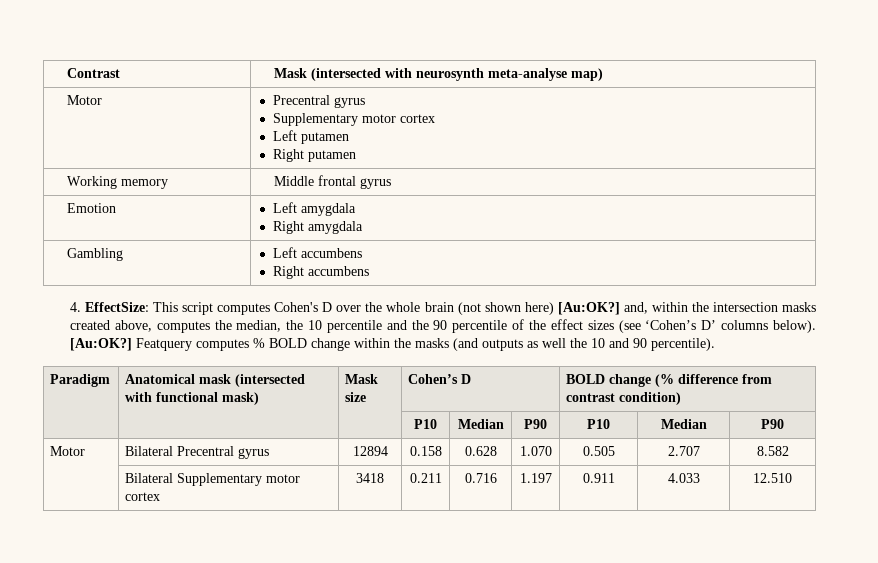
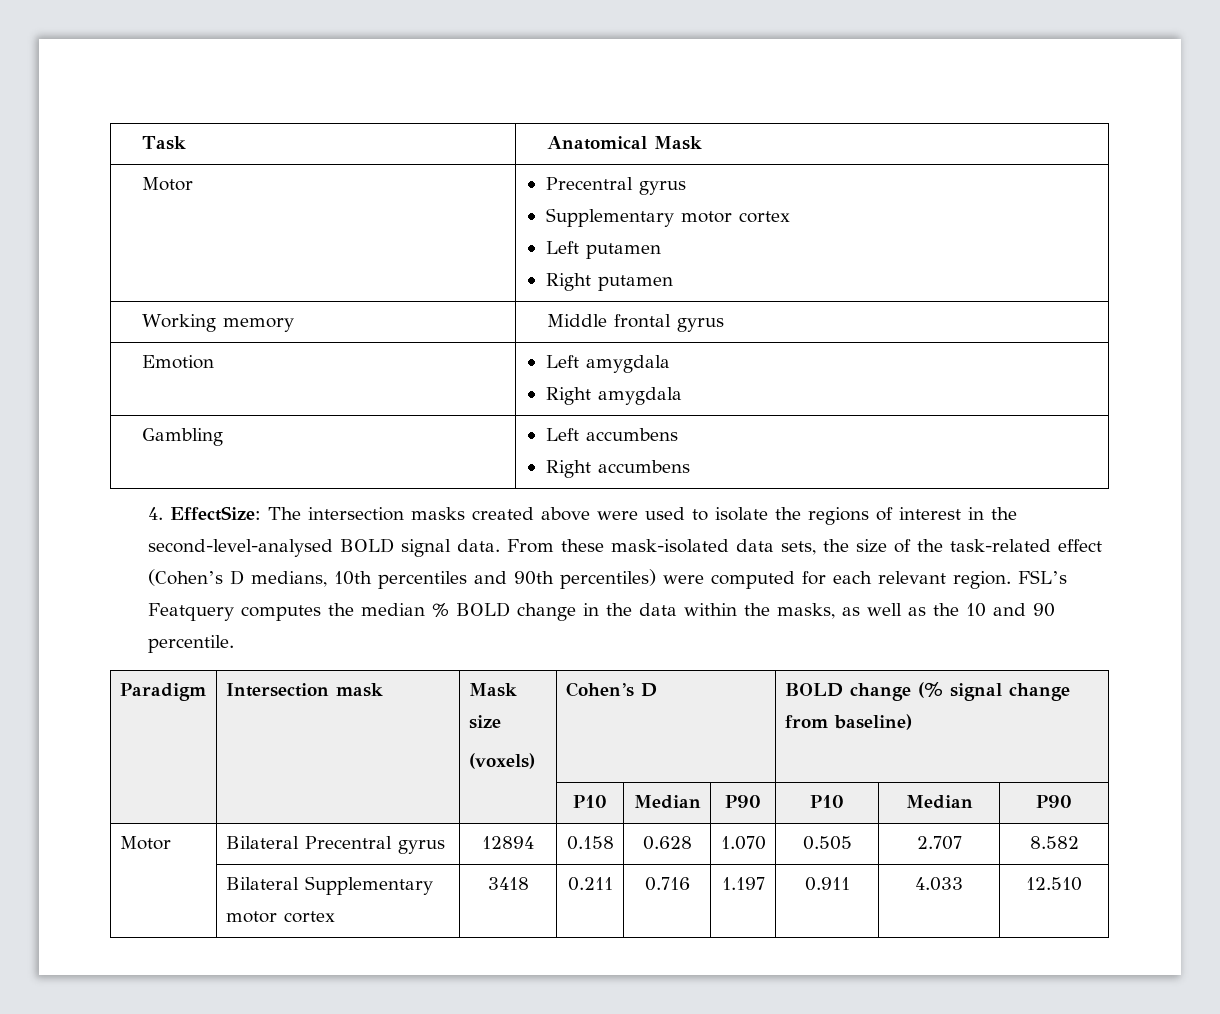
[66,68,120,78] [273,68,603,81] Contrast | Mask (intersected with neurosynth meta-analyse map) -> [142,136,187,150] [547,136,703,150] Task | Anatomical Mask
[153,302,816,315] [69,319,817,333] [69,338,523,351] This script computes Cohen's D over the whole brain (not shown here) [Au:OK?] and, within the intersection masks created above, computes the median, the 10 percentile and the 90 percentile of the effect sizes (see ‘Cohen’s D’ columns below). [Au:OK?] Featquery computes % BOLD change within the masks (and outputs -> [267,507,1017,525] [147,538,1102,557] [147,569,1067,589] [147,602,835,621] The intersection masks created above were used to isolate the regions of interest in the second-level-analysed BOLD signal data. From these mask-isolated data sets, the size of the task-related effect (Cohen’s D medians, 10th percentiles and 90th percentiles) were computed for each relevant region. FSL’s Featquery computes the median % BOLD change in the data within the masks,
(566, 343) none -> [907,607,926,616] as
[650,338,715,351] percentile). -> [147,635,234,653] percentile.
[125,374,196,384] Anatomical -> [225,683,329,697] Intersection
[235,374,306,387] [125,392,260,405] (intersected with functional mask) -> (383, 690) none
(367, 397) none -> [468,753,535,769] // (voxels)
[678,374,773,384] [566,392,682,405] difference from contrast condition) -> [949,683,1070,701] [784,714,912,730] signal change from baseline)

